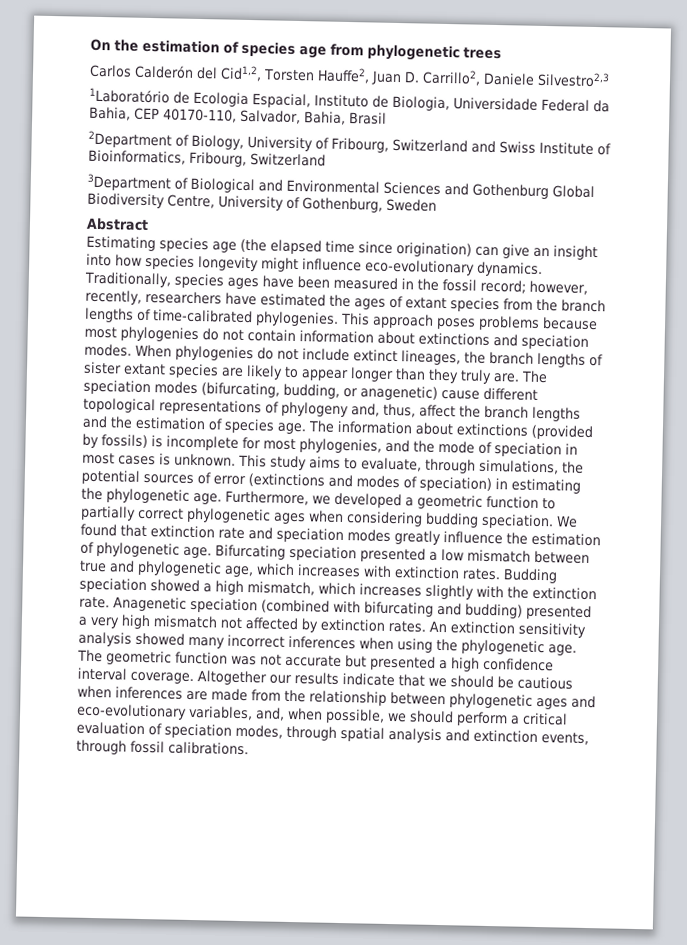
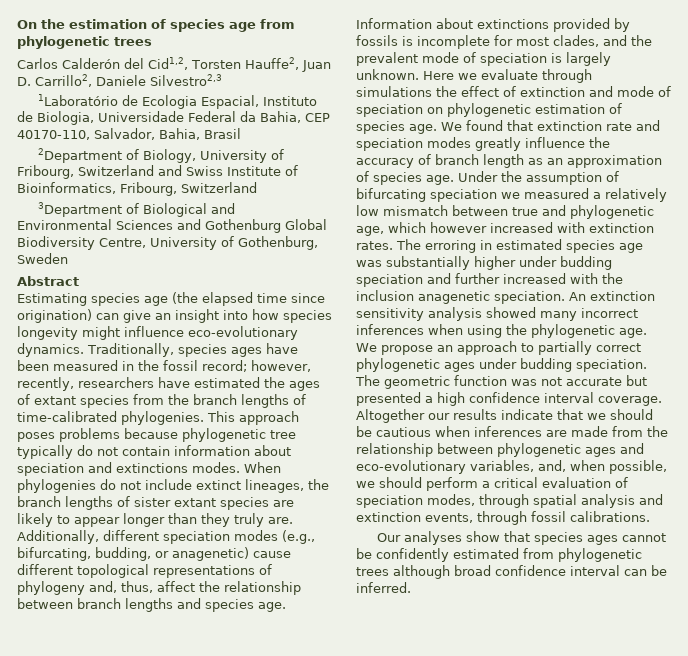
[84,326,199,343] most phylogenies -> [182,428,296,442] [17,445,73,459] phylogenetic tree typically
[418,332,589,350] extinctions and speciation -> [17,462,188,476] speciation and extinctions
[521,370,548,384] [83,379,280,398] The speciation modes (bifurcating, -> [17,530,315,544] [17,547,91,561] Additionally, different speciation modes (e.g., bifurcating,
(481, 411) none -> [224,581,301,595] [17,598,73,609] relationship between
[110,416,593,441] [82,433,578,458] [82,452,584,475] [81,469,581,494] [81,487,556,510] [80,505,554,530] the estimation of species age. The information about extinctions (provided by fossils) is incomplete for most phylogenies, and the mode of speciation in most cases is unknown. This study aims to evaluate, through simulations, the potential sources of error (extinctions and modes of speciation) in estimating the phylogenetic age. Furthermore, we developed a geometric function to partially correct phylogenetic ages when considering budding speciation. -> [205,599,286,612] [356,18,630,32] [356,35,652,49] [356,52,611,66] [356,69,592,83] [356,86,671,97] [356,103,622,117] [356,121,437,134] species age. Information about extinctions provided by fossils is incomplete for most clades, and the prevalent mode of speciation is largely unknown. Here we evaluate through simulations the effect of extinction and mode of speciation on phylogenetic estimation of species age.
[531,532,601,547] [80,541,438,563] estimation of phylogenetic age. Bifurcating speciation presented a -> [356,154,662,168] [356,171,619,185] [356,188,667,202] accuracy of branch length as an approximation of species age. Under the assumption of bifurcating speciation we measured a relatively
[297,564,361,578] increases -> [430,222,553,233] however increased
[503,568,558,584] [79,577,597,601] [79,596,592,621] [78,614,426,633] Budding speciation showed a high mismatch, which increases slightly with the extinction rate. Anagenetic speciation (combined with bifurcating and budding) presented a very high mismatch not affected by extinction rates. -> [396,239,643,253] [356,256,612,270] [356,273,623,287] [356,290,565,304] The erroring in estimated species age was substantially higher under budding speciation and further increased with the inclusion anagenetic speciation.
(577, 650) none -> [356,341,641,355] [356,358,647,372] We propose an approach to partially correct phylogenetic ages under budding speciation.
(249, 748) none -> [377,531,667,545] [356,548,642,562] [356,565,667,579] [356,582,411,593] // Our analyses show that species ages cannot be confidently estimated from phylogenetic trees although broad confidence interval can be inferred.

